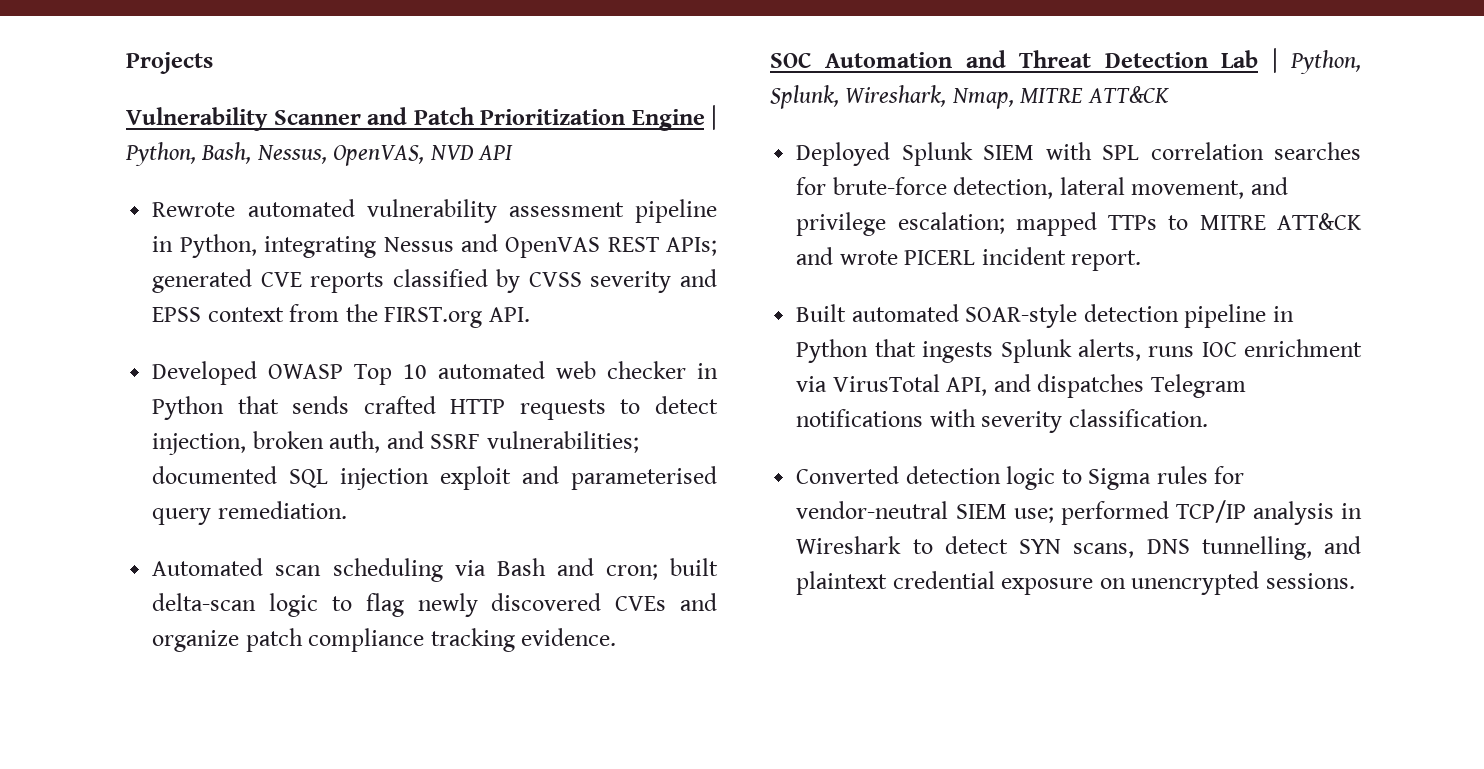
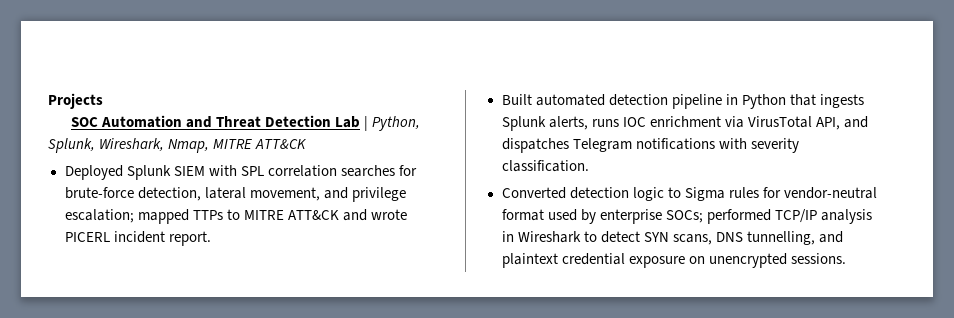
[126,105,717,131] [125,142,514,166] [152,199,718,223] [152,234,717,258] [152,269,718,293] [152,304,530,328] [152,361,718,385] [152,396,718,420] [152,431,639,455] [152,466,717,490] [152,501,347,525] [152,558,718,582] [152,593,717,617] [152,628,617,652] // Vulnerability Scanner and Patch Prioritization Engine | Python, Bash, Nessus, OpenVAS, NVD API // Rewrote automated vulnerability assessment pipeline in Python, integrating Nessus and OpenVAS REST APIs; generated CVE reports classified by CVSS severity and EPSS context from the FIRST.org API. // Developed OWASP Top 10 automated web checker in Python that sends crafted HTTP requests to detect injection, broken auth, and SSRF vulnerabilities; documented SQL injection exploit and parameterised query remediation. // Automated scan scheduling via Bash and cron; built delta-scan logic to flag newly discovered CVEs and organize patch compliance tracking evidence. -> (103, 101) none
[965,304,1078,328] SOAR-style -> (605, 100) none
[955,504,1054,523] SIEM use; -> [501,209,703,224] format used by enterprise SOCs;

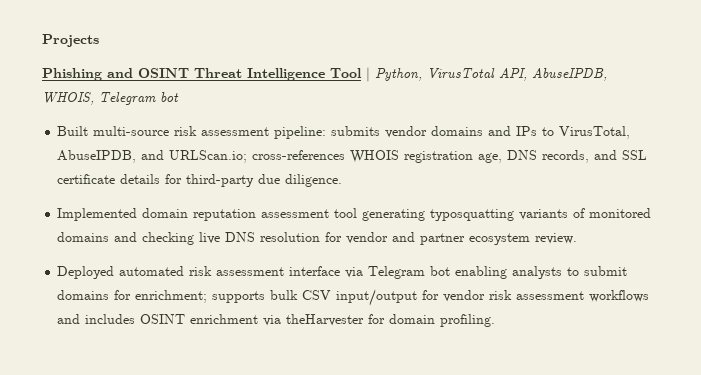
[70,115,420,131] [48,138,307,153] [64,165,417,180] [64,187,406,202] [64,209,407,224] [64,231,211,246] [501,94,864,109] [501,116,868,131] [501,138,799,153] [501,160,589,172] [501,187,877,201] [501,209,872,224] [501,231,843,245] [501,253,846,268] SOC Automation and Threat Detection Lab | Python, Splunk, Wireshark, Nmap, MITRE ATT&CK // Deployed Splunk SIEM with SPL correlation searches for brute-force detection, lateral movement, and privilege escalation; mapped TTPs to MITRE ATT&CK and wrote PICERL incident report. // Built automated detection pipeline in Python that ingests Splunk alerts, runs IOC enrichment via VirusTotal API, and dispatches Telegram notifications with severity classification. // Converted detection logic to Sigma rules for vendor-neutral format used by enterprise SOCs; performed TCP/IP analysis in Wireshark to detect SYN scans, DNS tunnelling, and plaintext credential exposure on unencrypted sessions. -> [42,67,607,82] [42,92,179,105] [57,126,631,139] [57,150,648,163] [57,174,343,187] [57,208,652,221] [57,232,578,245] [57,266,628,279] [57,289,650,306] [57,314,496,327] Phishing and OSINT Threat Intelligence Tool | Python, VirusTotal API, AbuseIPDB, WHOIS, Telegram bot // Built multi-source risk assessment pipeline: submits vendor domains and IPs to VirusTotal, AbuseIPDB, and URLScan.io; cross-references WHOIS registration age, DNS records, and SSL certificate details for third-party due diligence. // Implemented domain reputation assessment tool generating typosquatting variants of monitored domains and checking live DNS resolution for vendor and partner ecosystem review. // Deployed automated risk assessment interface via Telegram bot enabling analysts to submit domains for enrichment; supports bulk CSV input/output for vendor risk assessment workflows and includes OSINT enrichment via theHarvester for domain profiling.

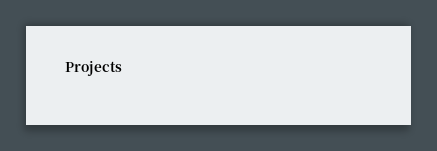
[42,67,607,82] [42,92,179,105] [57,126,631,139] [57,150,648,163] [57,174,343,187] [57,208,652,221] [57,232,578,245] [57,266,628,279] [57,289,650,306] [57,314,496,327] // Phishing and OSINT Threat Intelligence Tool | Python, VirusTotal API, AbuseIPDB, WHOIS, Telegram bot // Built multi-source risk assessment pipeline: submits vendor domains and IPs to VirusTotal, AbuseIPDB, and URLScan.io; cross-references WHOIS registration age, DNS records, and SSL certificate details for third-party due diligence. // Implemented domain reputation assessment tool generating typosquatting variants of monitored domains and checking live DNS resolution for vendor and partner ecosystem review. // Deployed automated risk assessment interface via Telegram bot enabling analysts to submit domains for enrichment; supports bulk CSV input/output for vendor risk assessment workflows and includes OSINT enrichment via theHarvester for domain profiling. -> (122, 68) none

